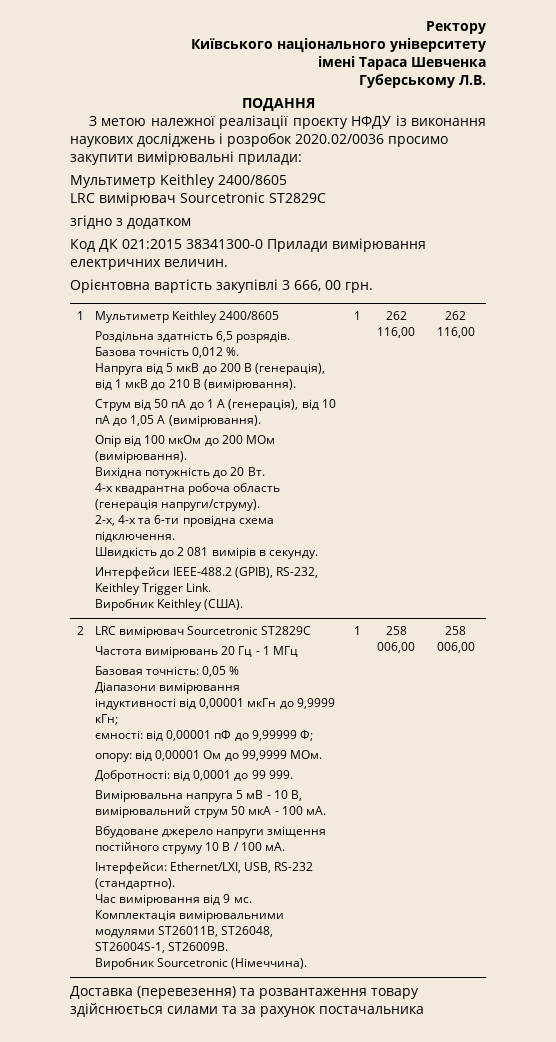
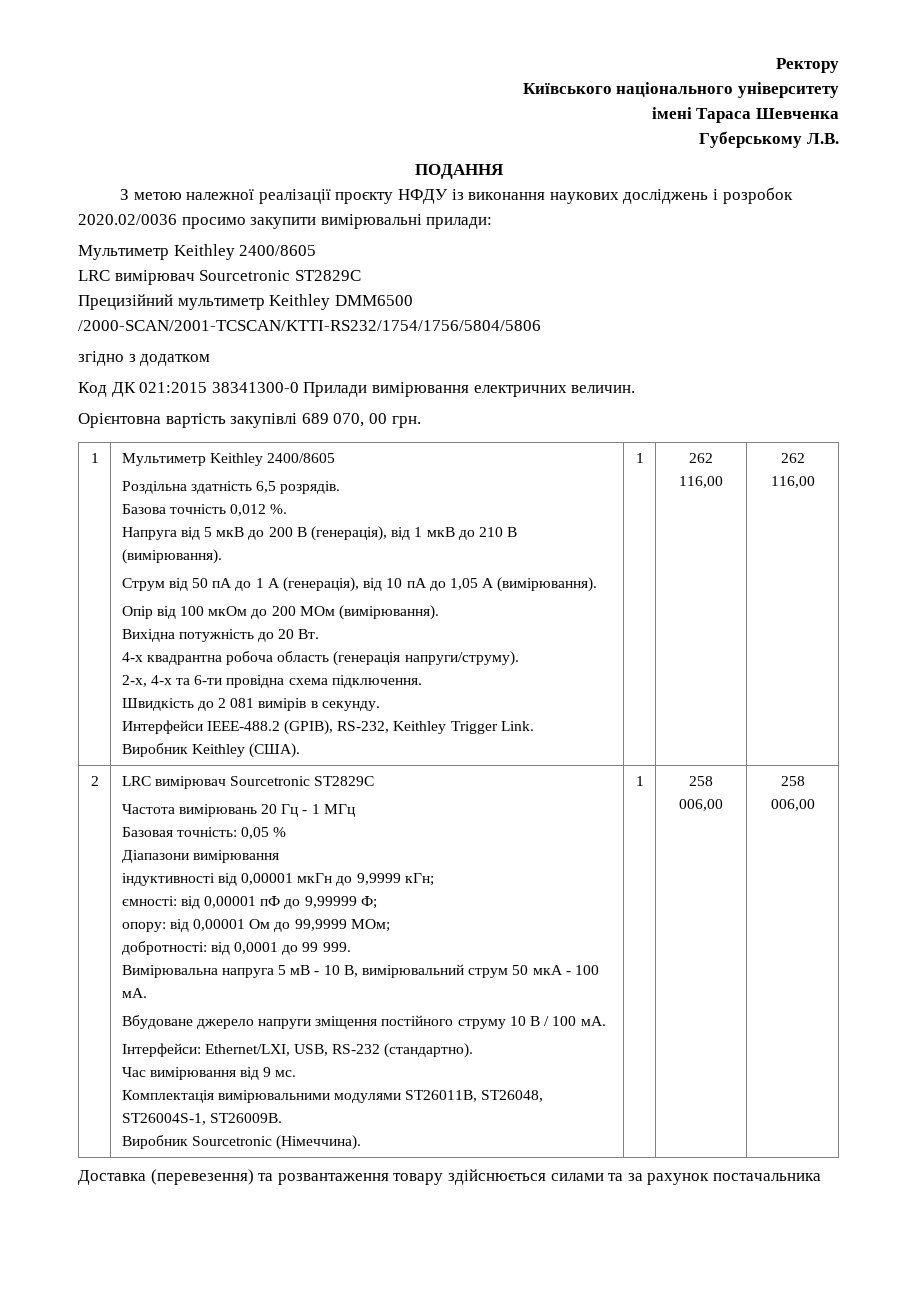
(326, 198) none -> [78,294,413,310] [78,320,541,331] // Прецизійний мультиметр Keithley DMM6500 /2000-SCAN/2001-TCSCAN/KTTI-RS232/1754/1756/5804/5806
[282,280,321,291] 3 666, -> [301,413,365,427] 689 070,
[290,750,323,759] [94,770,170,782] МОм. // Добротності: -> [350,919,390,932] [121,941,207,955] МОм; // добротності:

